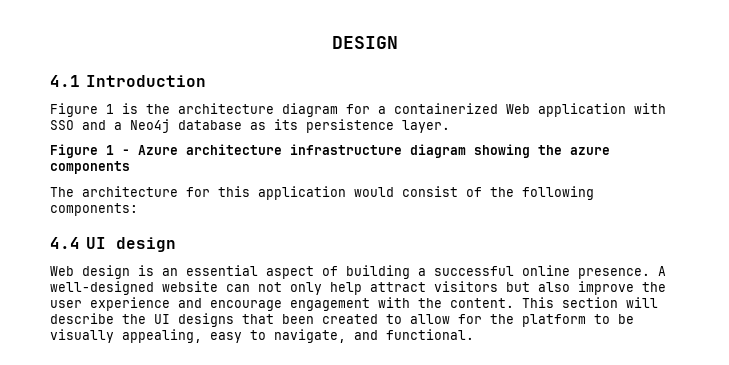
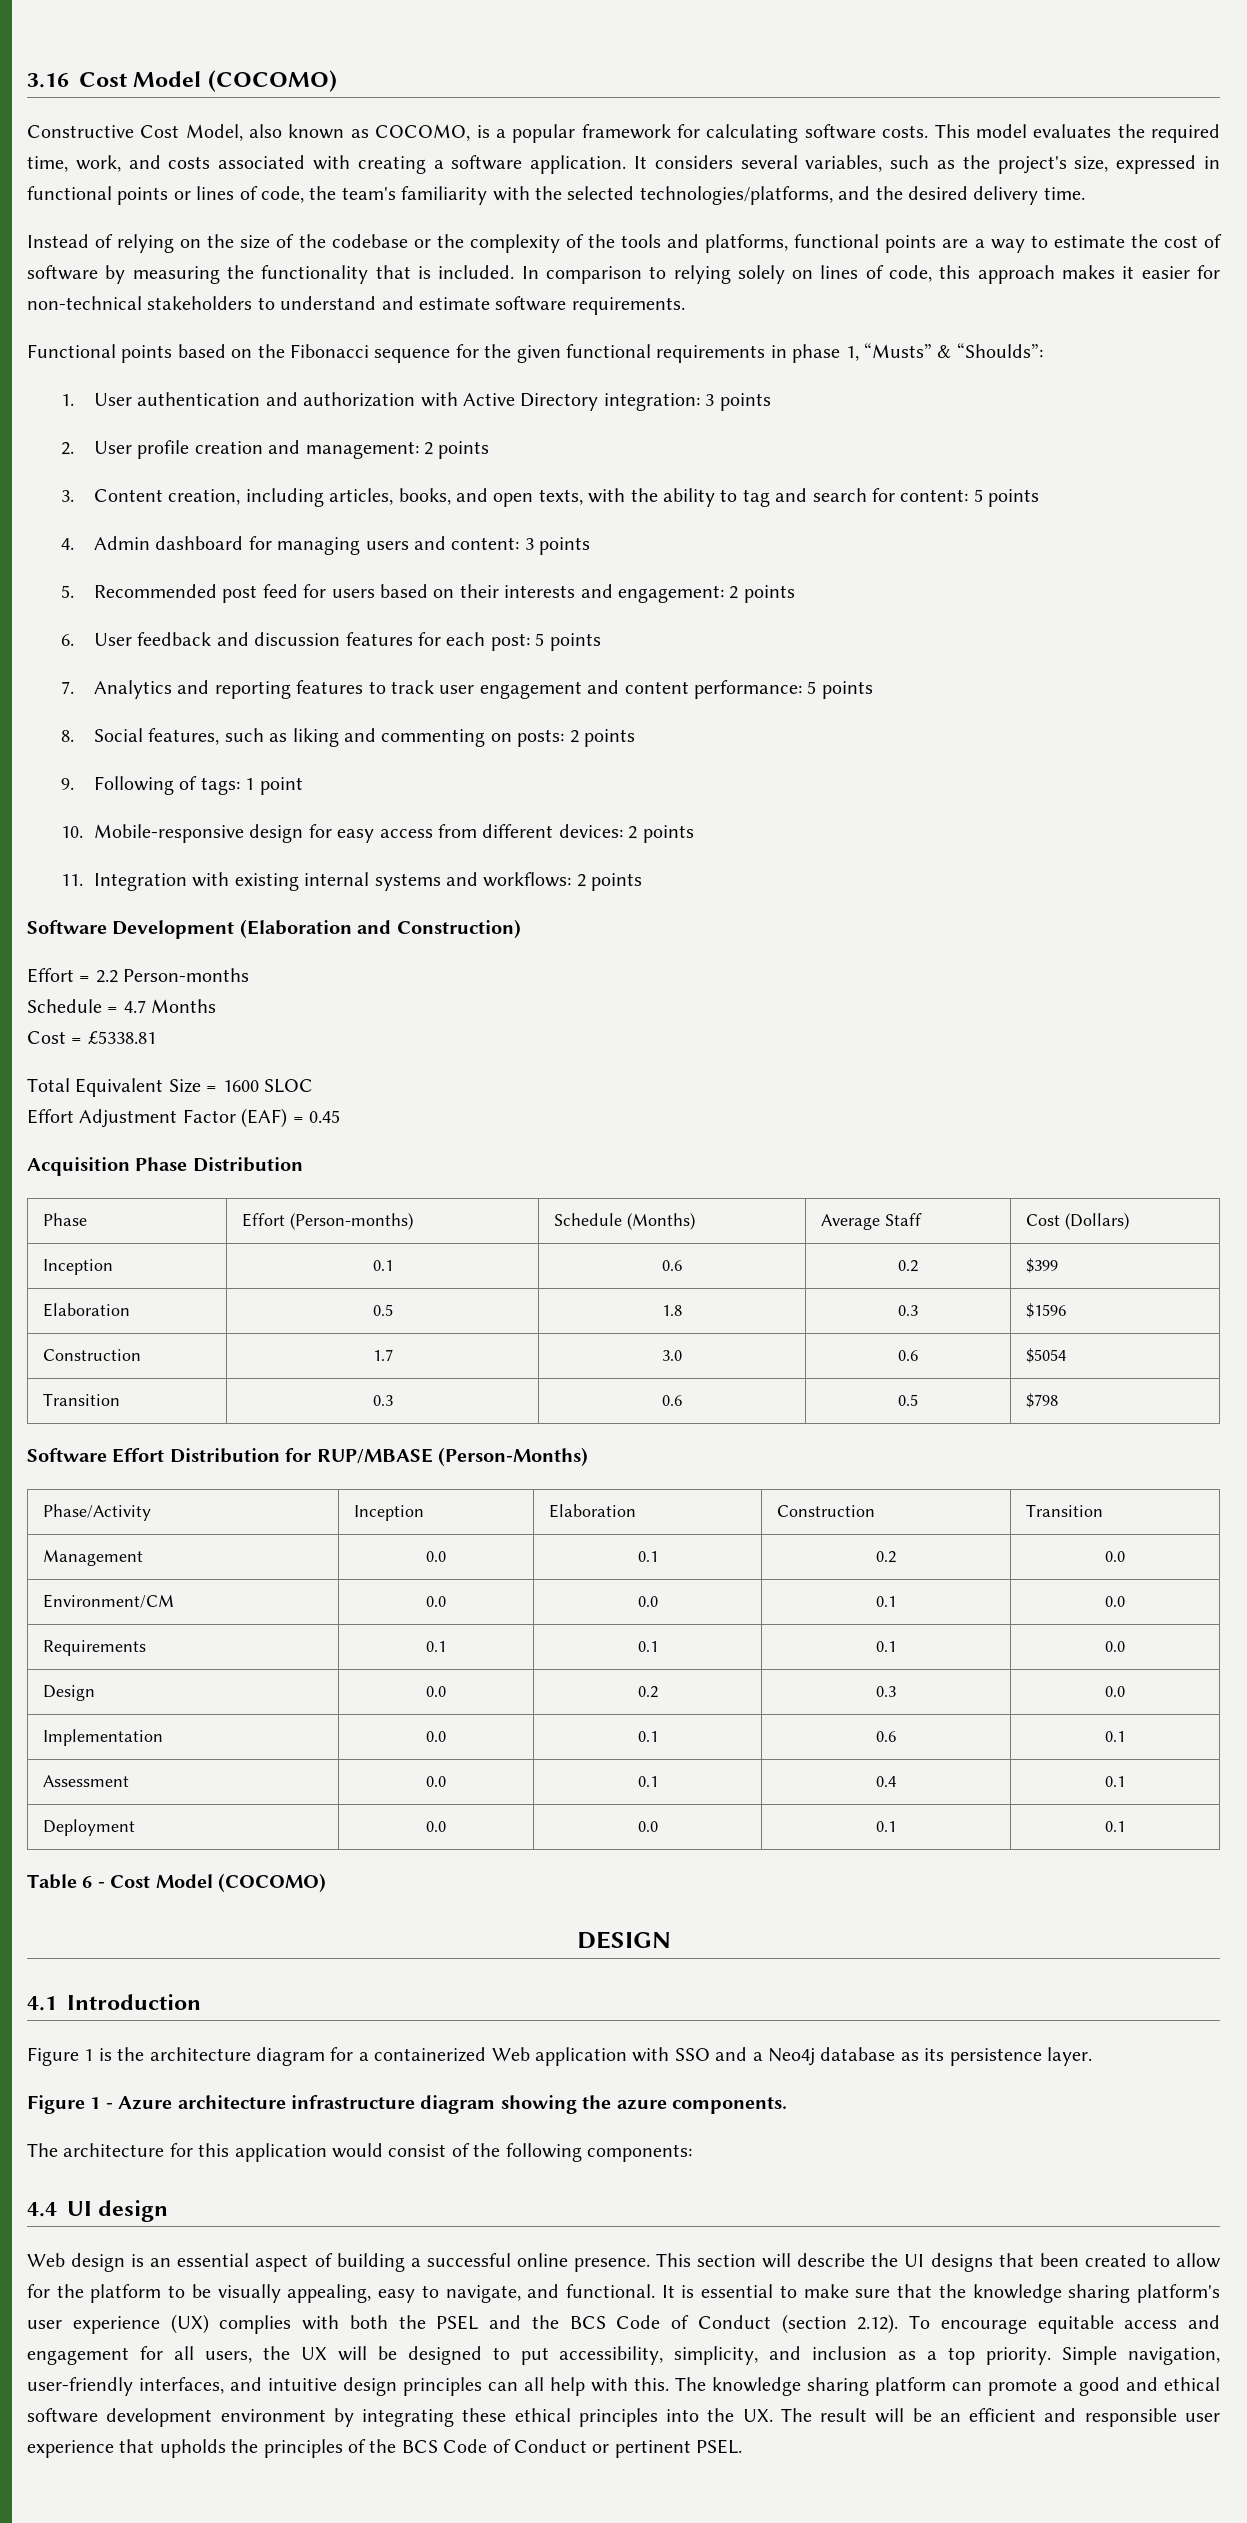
(331, 42) none -> [27,70,337,92] [27,124,1220,143] [27,155,1220,174] [27,186,1085,205] [27,234,1223,253] [27,265,1221,284] [27,296,685,315] [27,343,1043,363] [60,392,771,411] [60,440,490,459] [60,488,1040,507] [60,536,591,555] [60,584,795,603] [60,632,601,651] [60,680,873,699] [60,728,636,747] [60,776,303,795] [60,824,694,843] [60,872,643,891] [27,919,521,939] [27,968,250,983] [27,999,217,1013] [27,1031,156,1044] [27,1078,313,1097] [27,1108,340,1128] [27,1157,303,1176] [42,1213,87,1226] [241,1213,413,1230] [553,1213,695,1230] [820,1213,922,1230] [1025,1213,1129,1230] [42,1259,113,1275] [372,1260,393,1271] [662,1260,682,1271] [898,1260,918,1272] [1025,1258,1058,1273] [42,1303,130,1317] [372,1304,393,1316] [662,1305,682,1316] [898,1305,918,1316] [1025,1303,1066,1318] [42,1349,141,1361] [372,1349,393,1361] [662,1350,682,1361] [898,1350,918,1361] [1025,1348,1066,1363] [42,1393,120,1406] [372,1395,393,1406] [662,1395,682,1406] [898,1394,918,1406] [1025,1393,1058,1408] [27,1447,588,1467] [42,1504,151,1521] [353,1505,424,1521] [548,1504,636,1518] [776,1505,875,1517] [1025,1504,1103,1517] [42,1550,143,1566] [426,1551,446,1562] [637,1551,658,1562] [876,1551,896,1563] [1105,1551,1125,1562] [42,1594,174,1608] [426,1596,446,1607] [637,1596,658,1607] [876,1596,896,1607] [1105,1596,1125,1607] [42,1640,146,1656] [426,1641,446,1652] [637,1641,658,1652] [876,1641,896,1652] [1105,1641,1125,1652] [42,1685,95,1701] [426,1686,446,1697] [637,1686,658,1698] [876,1686,896,1697] [1105,1686,1125,1697] [42,1729,163,1746] [426,1731,446,1742] [637,1731,658,1742] [876,1731,896,1742] [1105,1731,1125,1742] [42,1775,129,1787] [426,1776,446,1787] [637,1776,658,1787] [876,1776,896,1787] [1105,1776,1125,1787] [42,1819,135,1836] [426,1821,446,1832] [637,1821,658,1832] [876,1821,896,1832] [1105,1821,1125,1832] [27,1873,326,1893] 3.16 Cost Model (COCOMO) // Constructive Cost Model, also known as COCOMO, is a popular framework for calculating software costs. This model evaluates the required time, work, and costs associated with creating a software application. It considers several variables, such as the project's size, expressed in functional points or lines of code, the team's familiarity with the selected technologies/platforms, and the desired delivery time. // Instead of relying on the size of the codebase or the complexity of the tools and platforms, functional points are a way to estimate the cost of software by measuring the functionality that is included. In comparison to relying solely on lines of code, this approach makes it easier for non-technical stakeholders to understand and estimate software requirements. // Functional points based on the Fibonacci sequence for the given functional requirements in phase 1, “Musts” & “Shoulds”: // 1. User authentication and authorization with Active Directory integration: 3 points // 2. User profile creation and management: 2 points // 3. Content creation, including articles, books, and open texts, with the ability to tag and search for content: 5 points // 4. Admin dashboard for managing users and content: 3 points // 5. Recommended post feed for users based on their interests and engagement: 2 points // 6. User feedback and discussion features for each post: 5 points // 7. Analytics and reporting features to track user engagement and content performance: 5 points // 8. Social features, such as liking and commenting on posts: 2 points // 9. Following of tags: 1 point // 10. Mobile-responsive design for easy access from different devices: 2 points // 11. Integration with existing internal systems and workflows: 2 points // Software Development (Elaboration and Construction) // Effort = 2.2 Person-months // Schedule = 4.7 Months // Cost = £5338.81 // Total Equivalent Size = 1600 SLOC // Effort Adjustment Factor (EAF) = 0.45 // Acquisition Phase Distribution // Phase | Effort (Person-months) | Schedule (Months) | Average Staff | Cost (Dollars) // Inception | 0.1 | 0.6 | 0.2 | $399 // Elaboration | 0.5 | 1.8 | 0.3 | $1596 // Construction | 1.7 | 3.0 | 0.6 | $5054 // Transition | 0.3 | 0.6 | 0.5 | $798 // Software Effort Distribution for RUP/MBASE (Person-Months) // Phase/Activity | Inception | Elaboration | Construction | Transition // Management | 0.0 | 0.1 | 0.2 | 0.0 // Environment/CM | 0.0 | 0.0 | 0.1 | 0.0 // Requirements | 0.1 | 0.1 | 0.1 | 0.0 // Design | 0.0 | 0.2 | 0.3 | 0.0 // Implementation | 0.0 | 0.1 | 0.6 | 0.1 // Assessment | 0.0 | 0.1 | 0.4 | 0.1 // Deployment | 0.0 | 0.0 | 0.1 | 0.1 // Table 6 - Cost Model (COCOMO) //
[50,161,130,174] components -> [671,2097,787,2114] components.
[658,266,666,276] [50,281,666,295] [50,297,514,311] A well-designed website can not only help attract visitors but also improve the user experience and encourage engagement with the content. -> (650, 2265) none
(474, 334) none -> [661,2284,1221,2303] [27,2314,1220,2334] [27,2346,1221,2365] [27,2377,1220,2396] [27,2408,1221,2427] [27,2439,743,2458] It is essential to make sure that the knowledge sharing platform's user experience (UX) complies with both the PSEL and the BCS Code of Conduct (section 2.12). To encourage equitable access and engagement for all users, the UX will be designed to put accessibility, simplicity, and inclusion as a top priority. Simple navigation, user-friendly interfaces, and intuitive design principles can all help with this. The knowledge sharing platform can promote a good and ethical software development environment by integrating these ethical principles into the UX. The result will be an efficient and responsible user experience that upholds the principles of the BCS Code of Conduct or pertinent PSEL.

